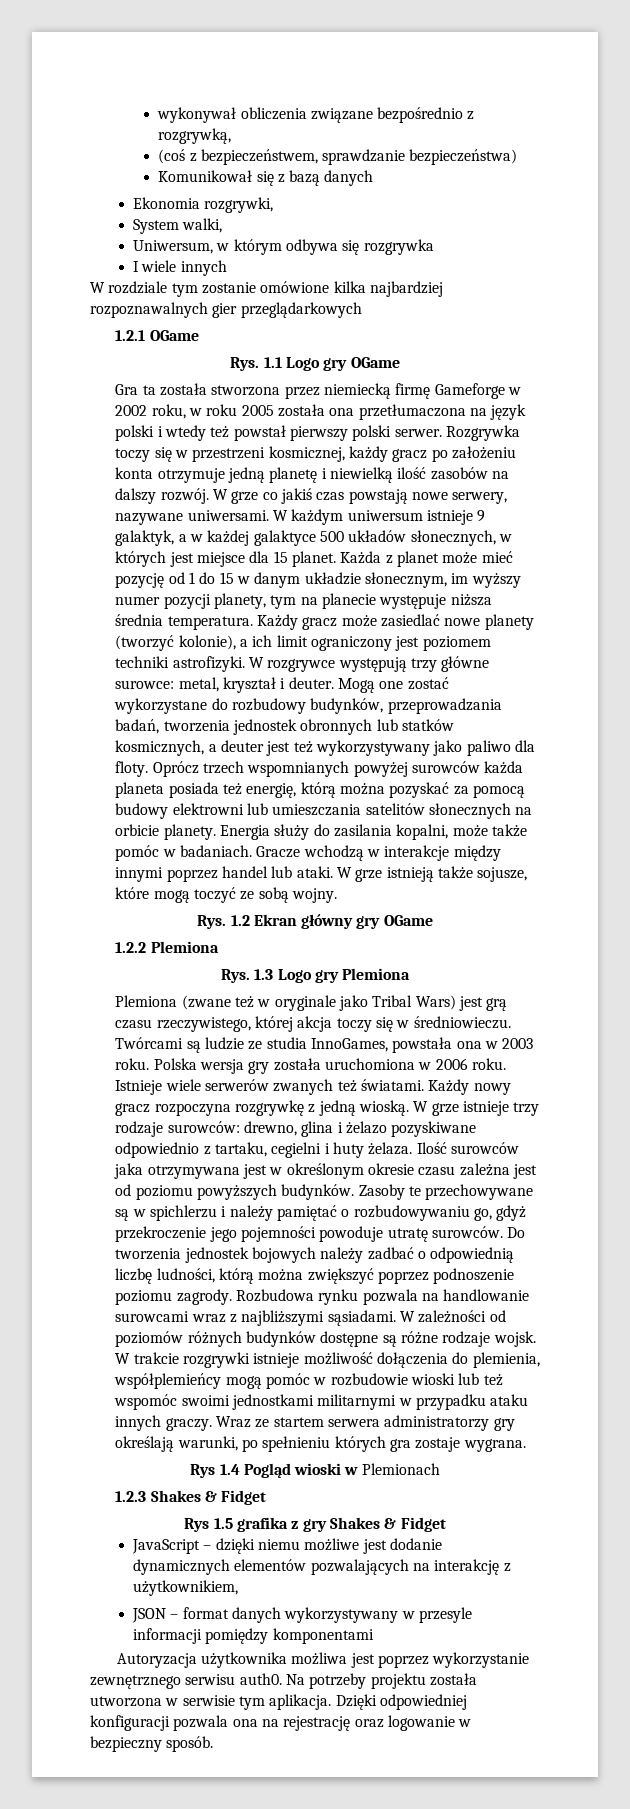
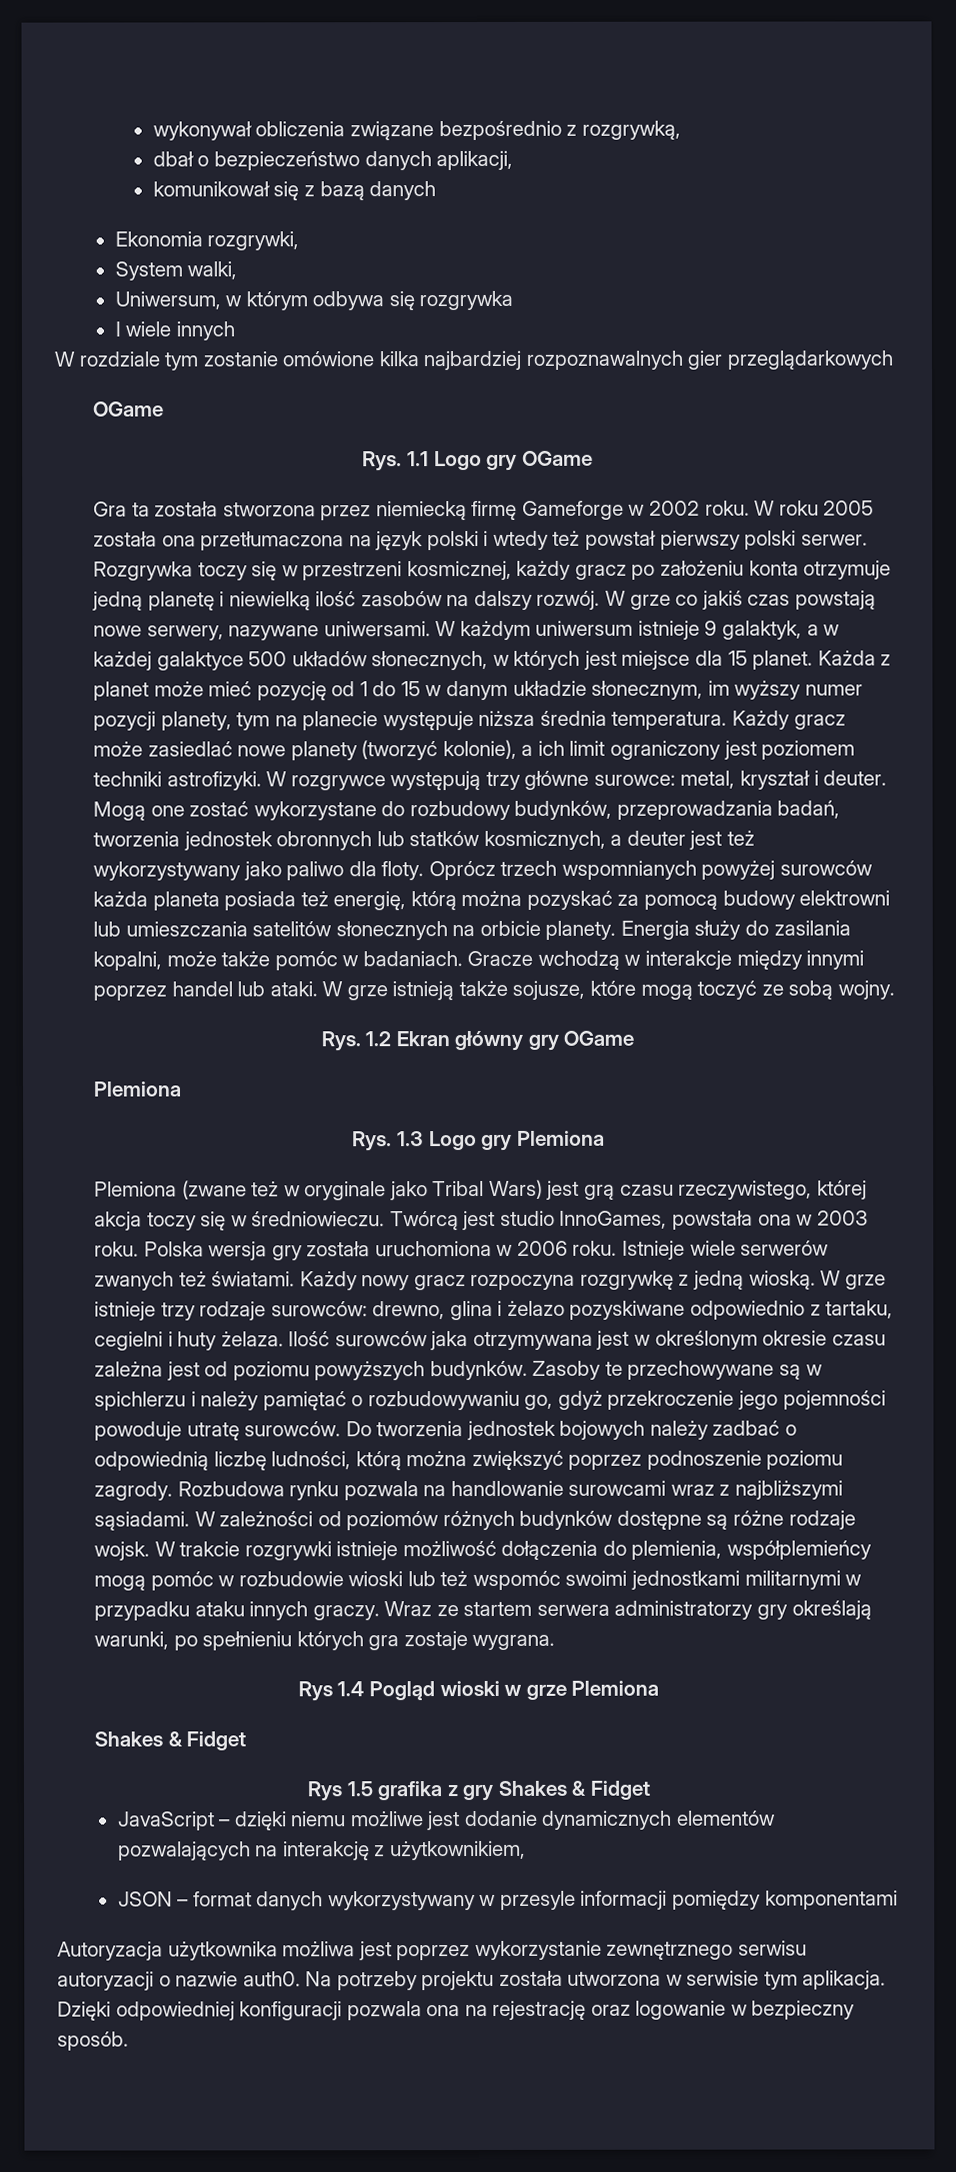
[158,149,518,165] [158,170,253,182] (coś z bezpieczeństwem, sprawdzanie bezpieczeństwa) // Komunikował -> [152,150,514,171] [152,181,270,197] dbał o bezpieczeństwo danych aplikacji, // komunikował
[115,330,146,341] 1.2.1 -> (893, 360) none
[151,404,202,419] roku, w -> [704,500,776,516] roku. W
[115,942,147,953] 1.2.2 -> (635, 1038) none
[115,1037,307,1053] Twórcami są ludzie ze studia -> [389,1210,555,1231] Twórcą jest studio
[361,1463,440,1475] [115,1491,147,1502] Plemionach // 1.2.3 -> [525,1680,660,1700] grze Plemiona //
(236, 1679) none -> [57,1971,239,1991] autoryzacji o nazwie

